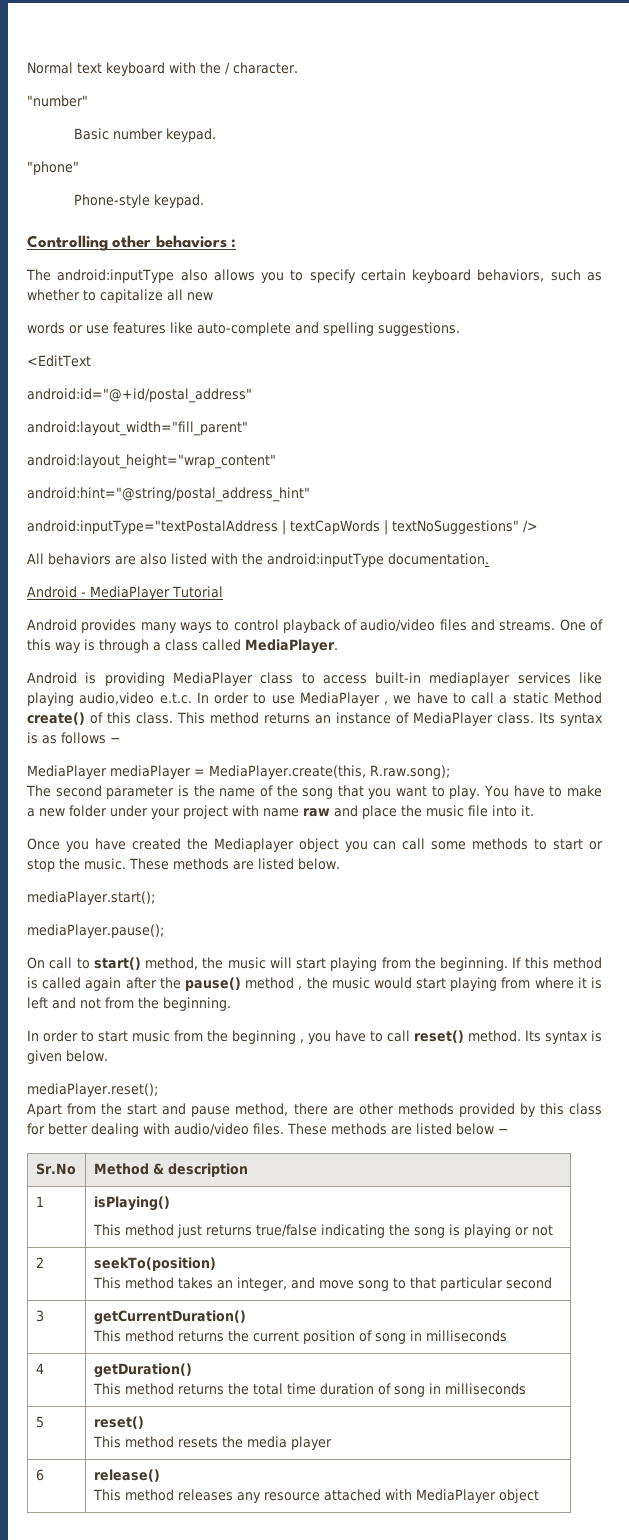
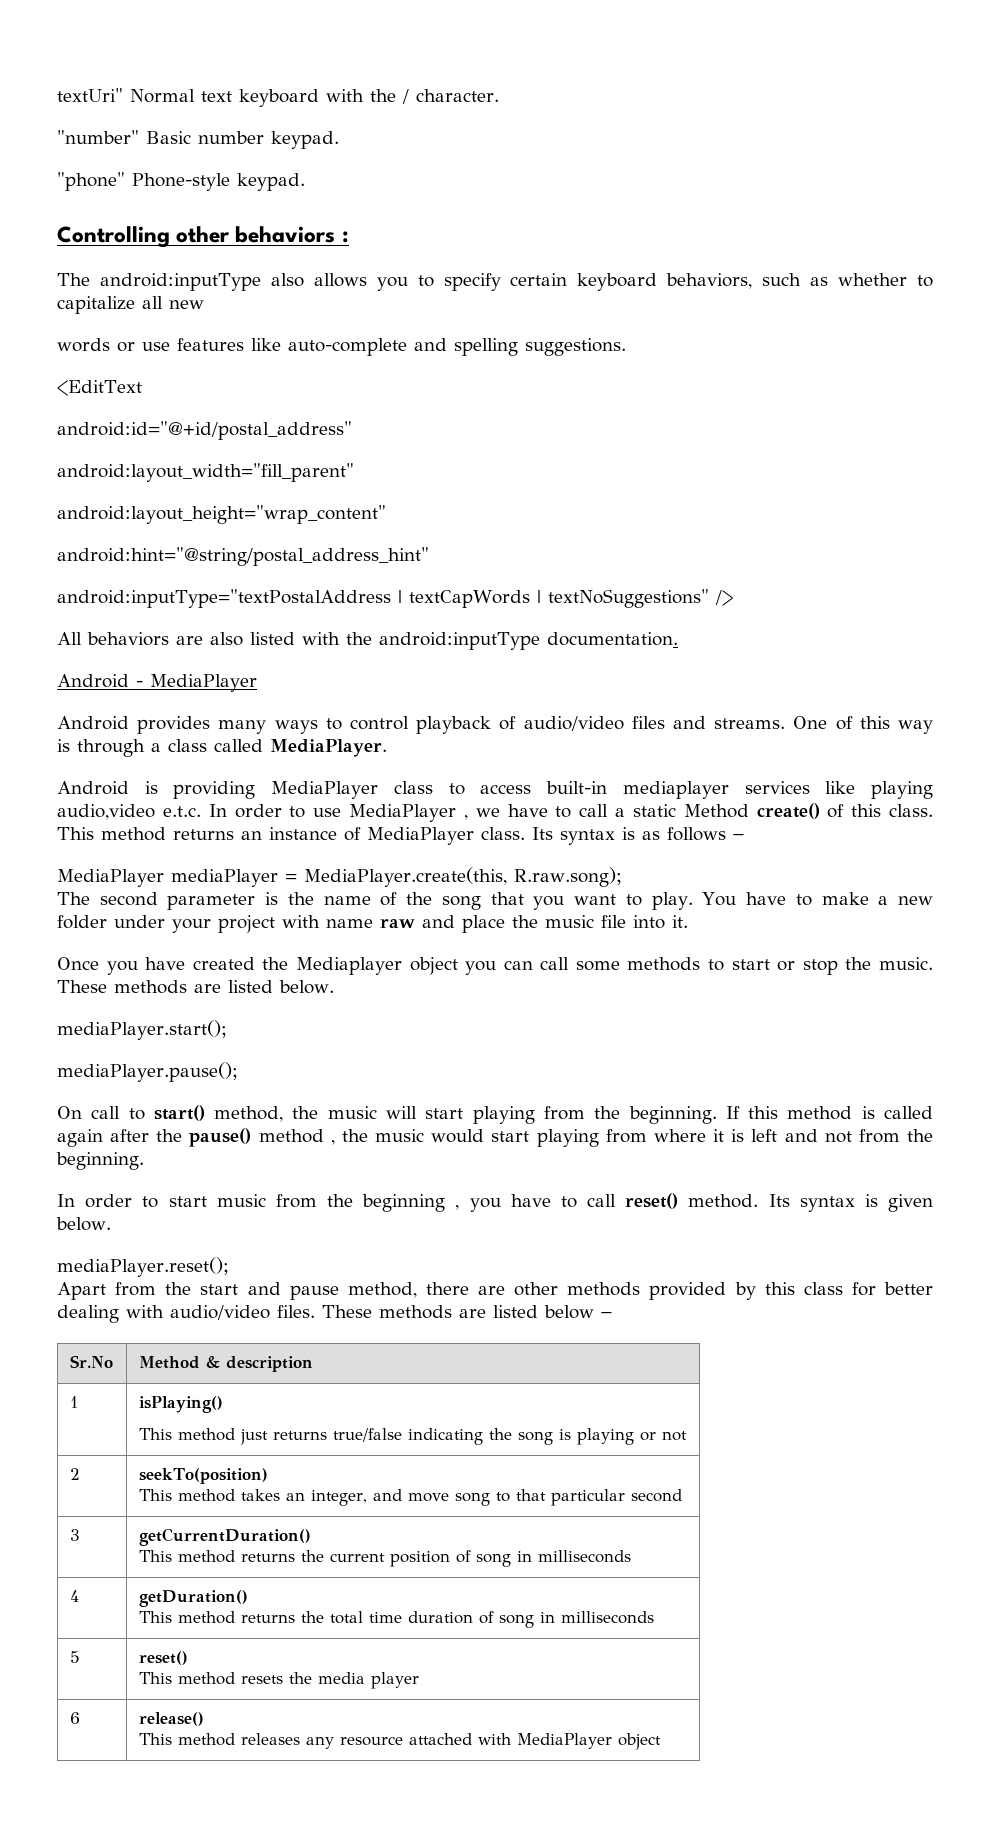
(27, 68) none -> [57,88,123,102] textUri"
(88, 101) // -> (139, 137) none
(79, 168) // -> (125, 181) none
[172,586,223,598] Tutorial -> (257, 683) none

